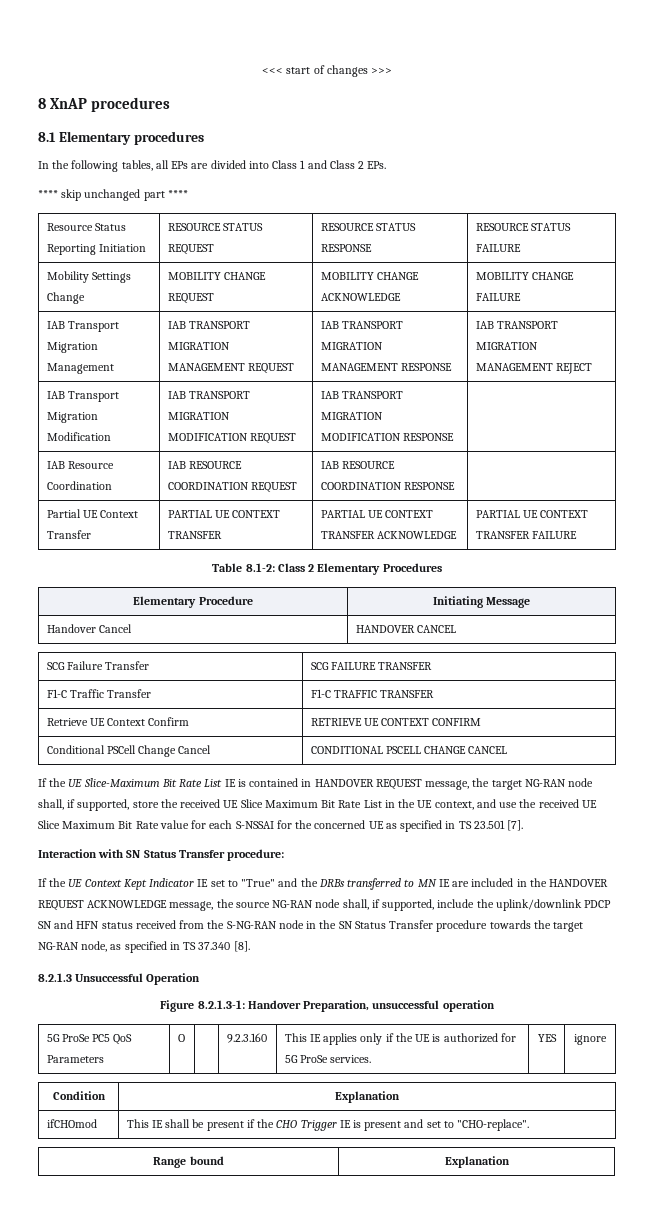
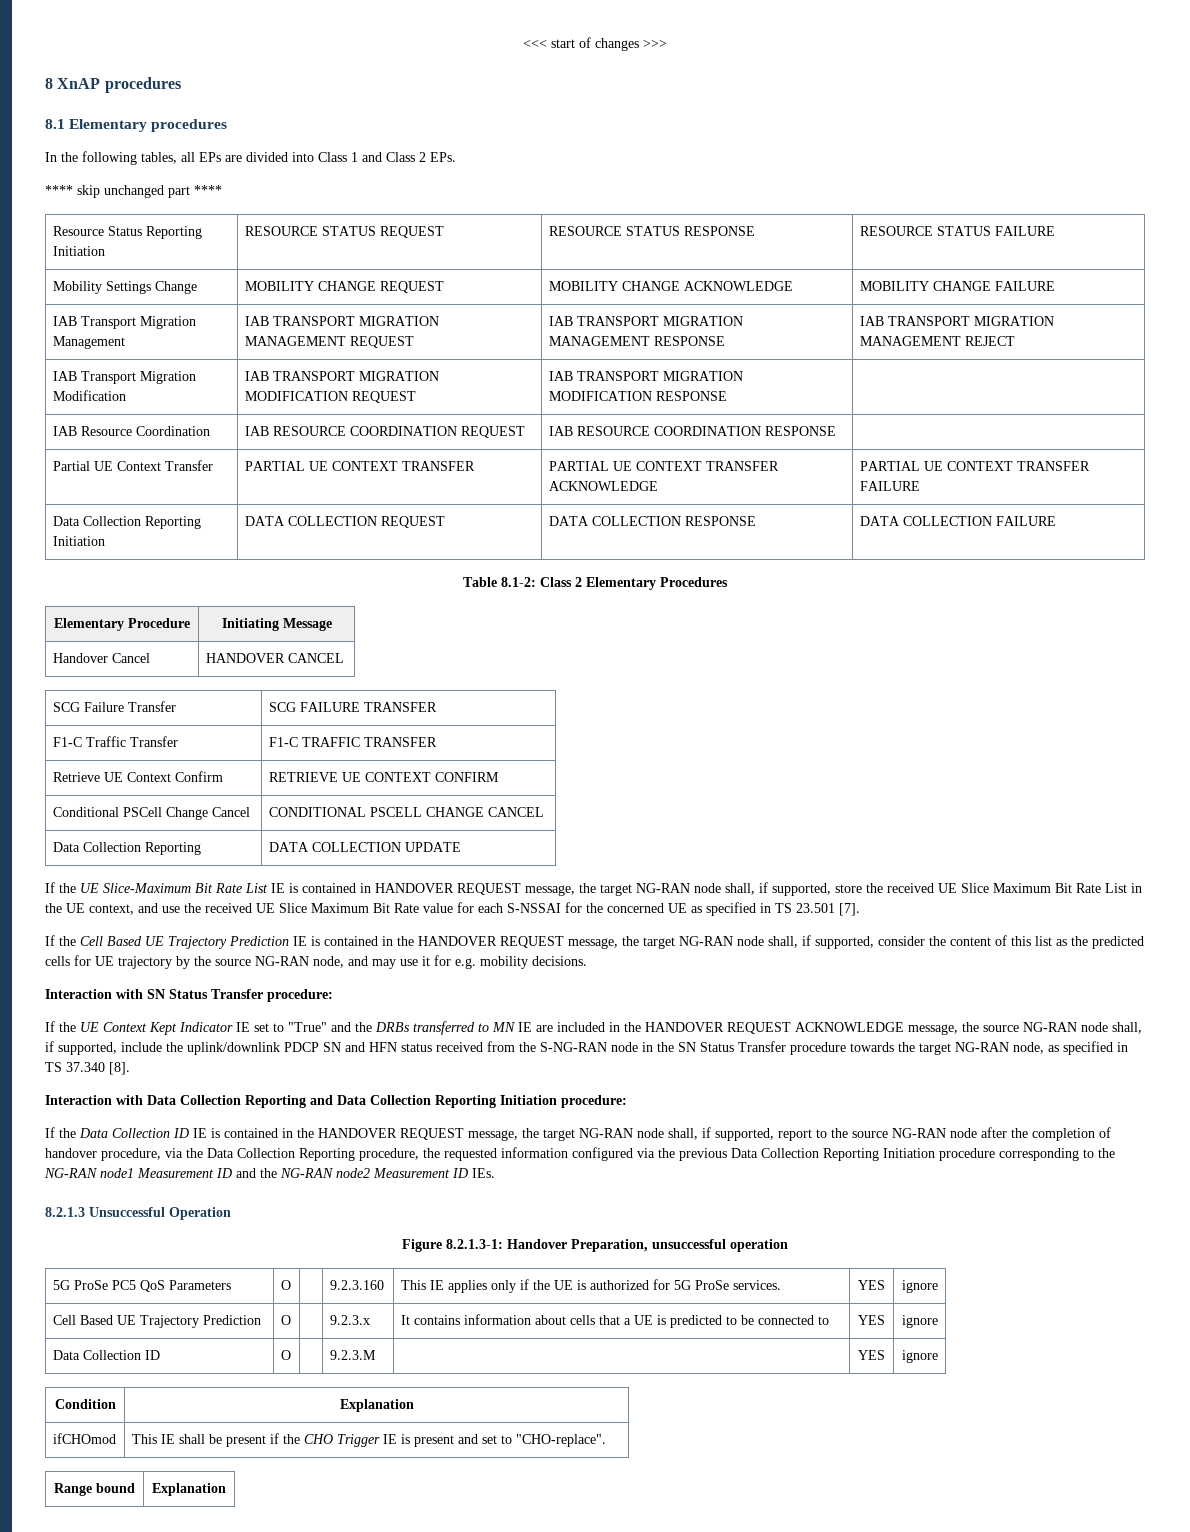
(577, 535) none -> [52,516,201,529] [52,536,105,546] [244,516,445,528] [548,516,756,526] [859,516,1056,526] // Data Collection Reporting Initiation | DATA COLLECTION REQUEST | DATA COLLECTION RESPONSE | DATA COLLECTION FAILURE
(508, 750) none -> [52,842,201,855] [268,842,461,852] // Data Collection Reporting | DATA COLLECTION UPDATE
(524, 825) none -> [45,935,1144,949] [45,955,587,969] // If the Cell Based UE Trajectory Prediction IE is contained in the HANDOVER REQUEST message, the target NG-RAN node shall, if supported, consider the content of this list as the predicted cells for UE trajectory by the source NG-RAN node, and may use it for e.g. mobility decisions.
(250, 946) none -> [45,1095,627,1108] [45,1127,1111,1141] [45,1147,1115,1161] [44,1168,495,1178] // Interaction with Data Collection Reporting and Data Collection Reporting Initiation procedure: // If the Data Collection ID IE is contained in the HANDOVER REQUEST message, the target NG-RAN node shall, if supported, report to the source NG-RAN node after the completion of handover procedure, via the Data Collection Reporting procedure, the requested information configured via the previous Data Collection Reporting Initiation procedure corresponding to the NG-RAN node1 Measurement ID and the NG-RAN node2 Measurement ID IEs.
(607, 1039) none -> [52,1315,261,1328] [280,1315,291,1325] [329,1315,370,1325] [400,1314,829,1328] [858,1315,885,1325] [901,1315,938,1328] [52,1350,160,1360] [280,1350,291,1360] [329,1350,376,1360] [858,1350,885,1360] [901,1350,938,1363] // Cell Based UE Trajectory Prediction | O | | 9.2.3.x | It contains information about cells that a UE is predicted to be connected to | YES | ignore // Data Collection ID | O | | 9.2.3.M | | YES | ignore

